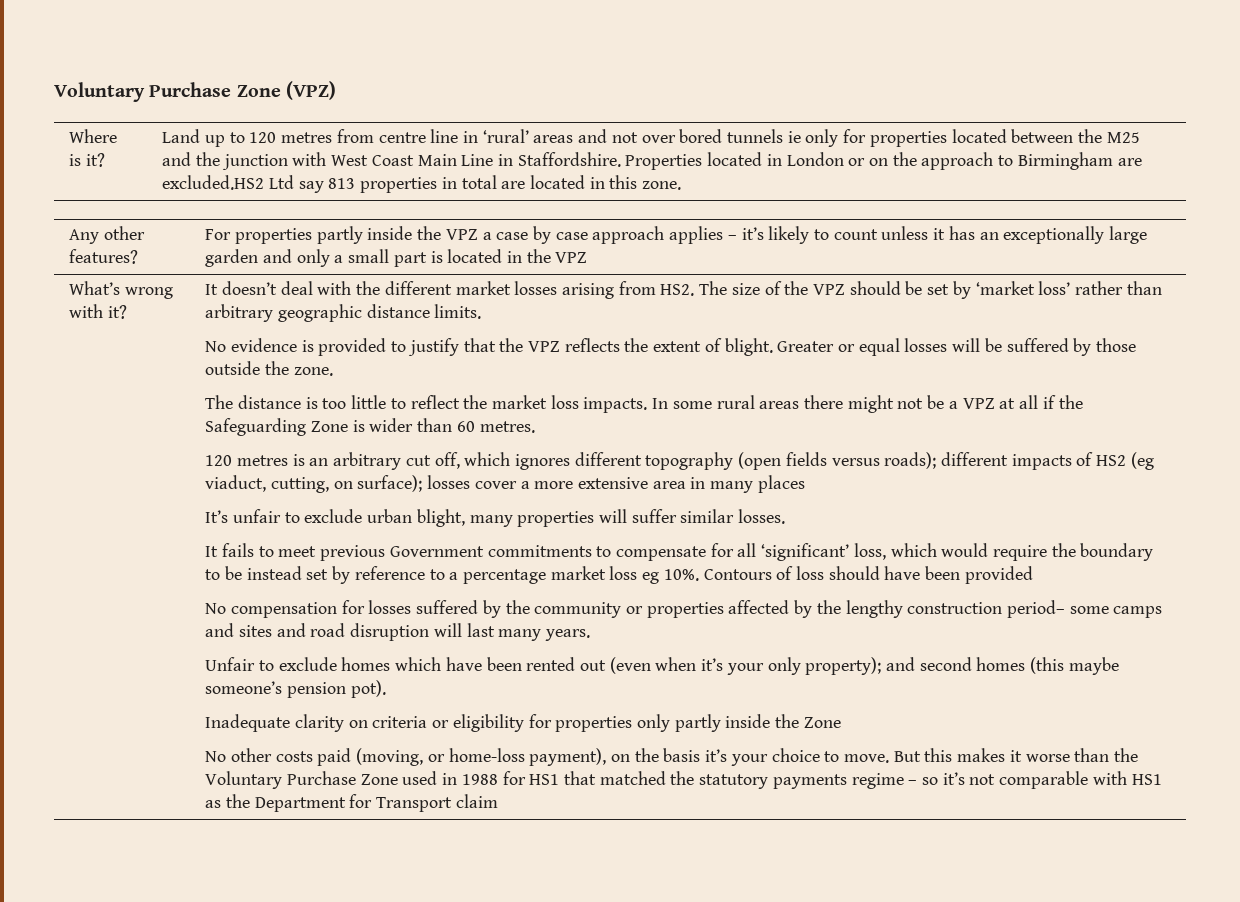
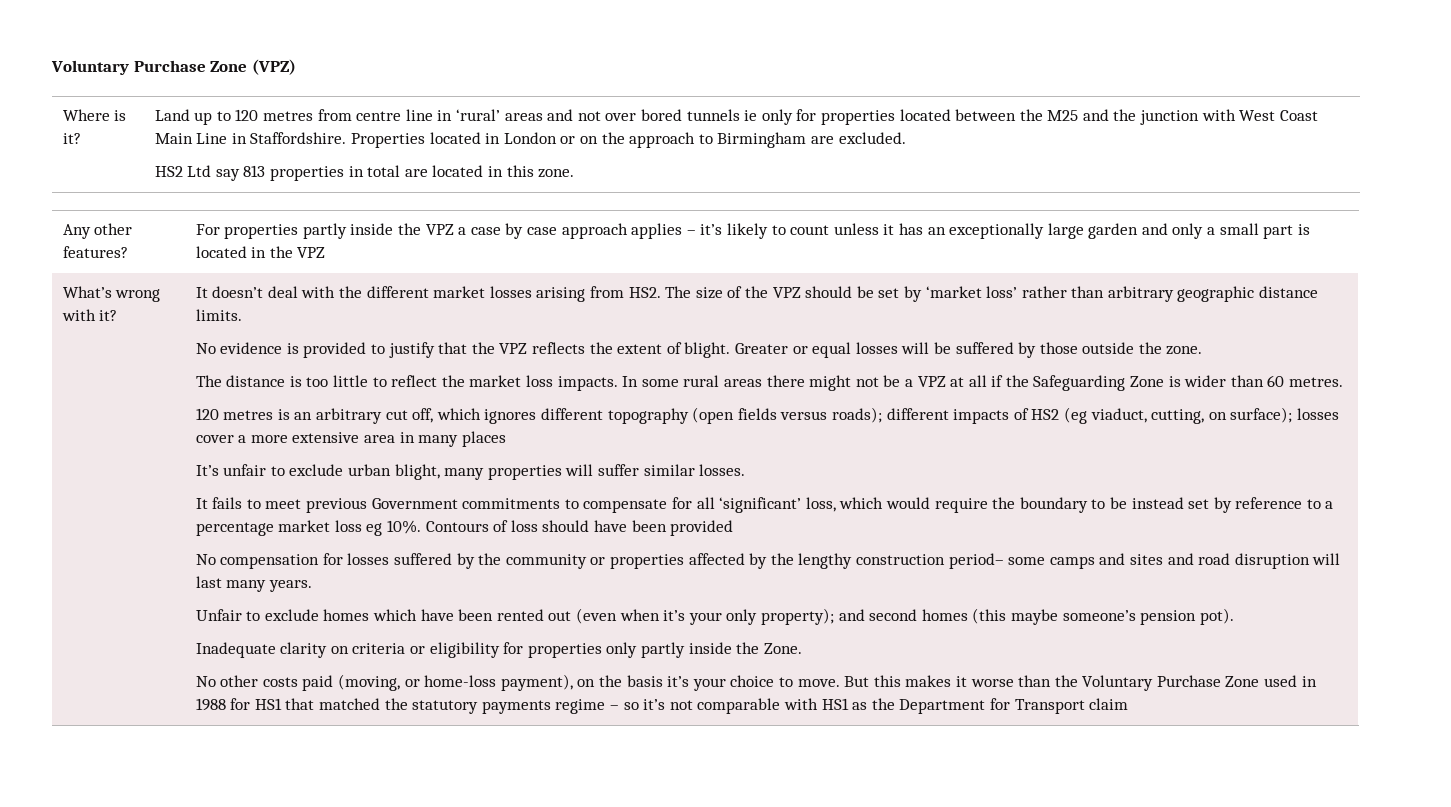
[162,175,265,190] excluded.HS2 -> [838,132,906,144] [154,166,183,177] excluded. // HS2
[803,717,841,728] Zone -> [763,643,802,654] Zone.

